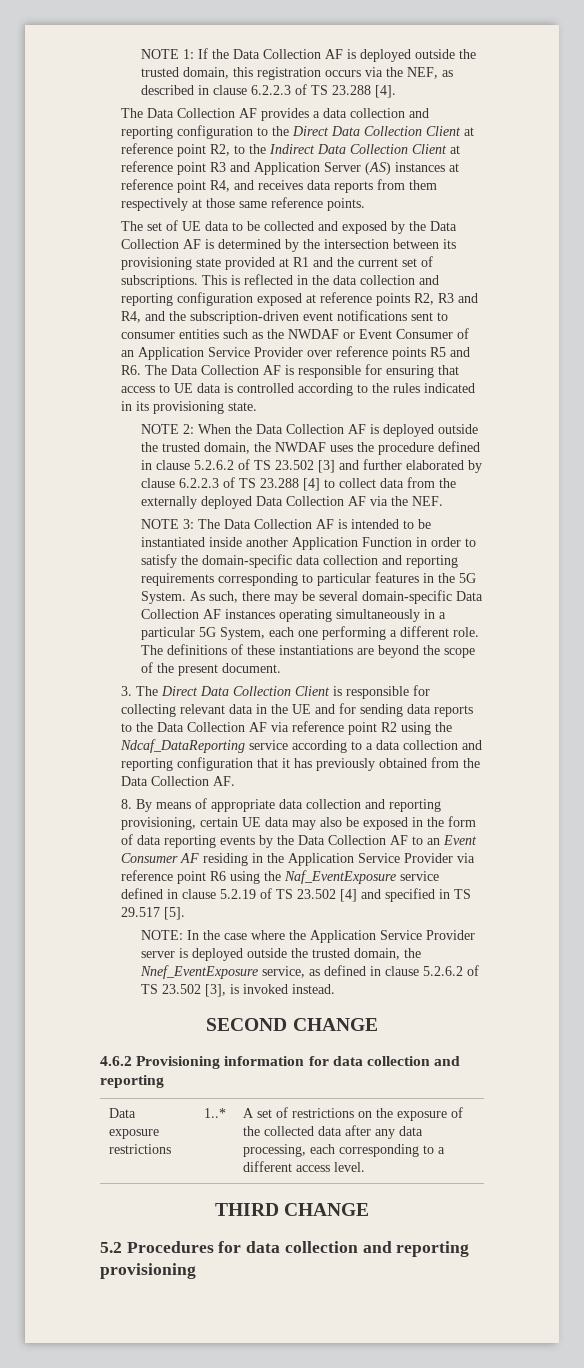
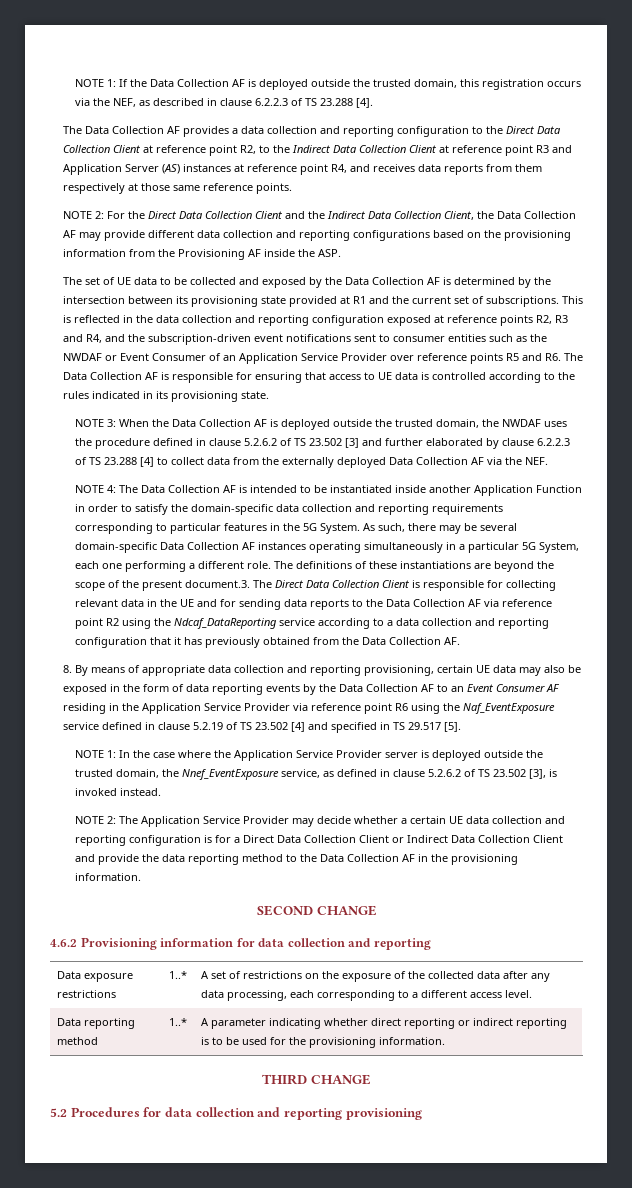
(365, 204) none -> [62,211,576,220] [62,230,571,241] [62,249,341,260] // NOTE 2: For the Direct Data Collection Client and the Indirect Data Collection Client, the Data Collection AF may provide different data collection and reporting configurations based on the provisioning information from the Provisioning AF inside the ASP.
[183,424,195,434] 2: -> [107,419,117,427] 3:
[183,519,195,529] 3: -> [107,485,117,493] 4:
[222,663,282,673] [120,686,132,696] document. // 3. -> [185,580,251,588] document.3.
[141,930,184,940] NOTE: -> [75,750,117,758] NOTE 1:
(336, 989) none -> [75,816,566,827] [75,835,564,846] [75,854,519,865] [75,873,142,881] // NOTE 2: The Application Service Provider may decide whether a certain UE data collection and reporting configuration is for a Direct Data Collection Client or Indirect Data Collection Client and provide the data reporting method to the Data Collection AF in the provisioning information.
(365, 1167) none -> [57,1018,136,1029] [57,1037,99,1045] [168,1018,187,1026] [201,1018,568,1029] [201,1037,446,1048] // Data reporting method | 1..* | A parameter indicating whether direct reporting or indirect reporting is to be used for the provisioning information.

